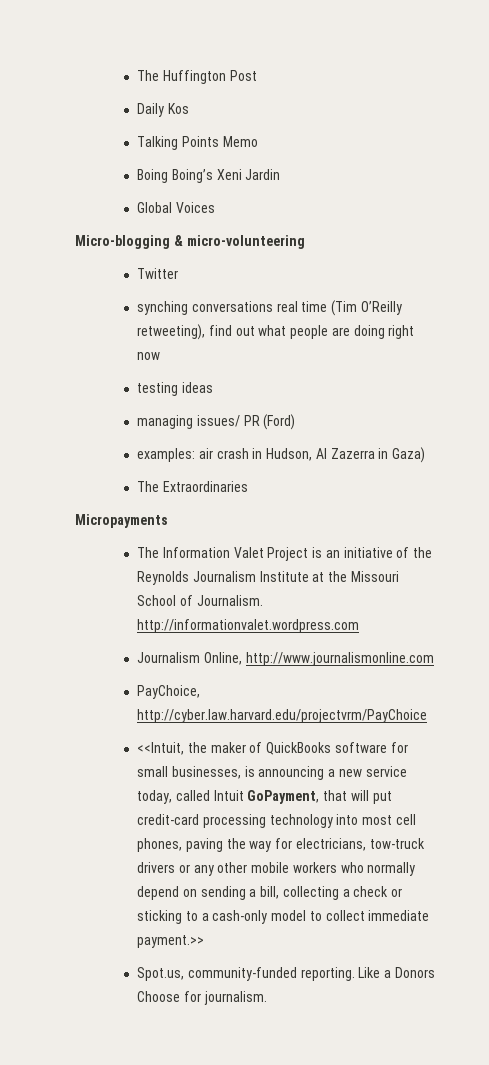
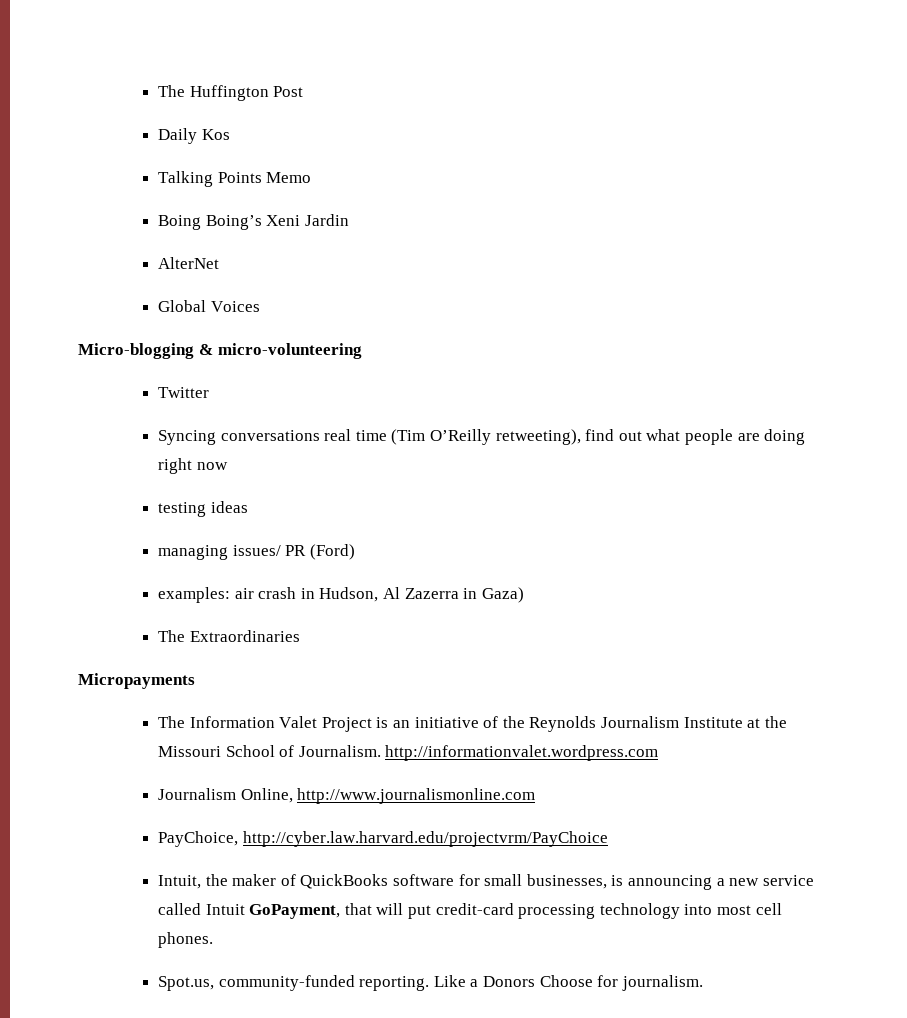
(281, 174) none -> [158,257,220,269] // AlterNet
[136,301,188,315] synching -> [158,430,217,445] Syncing
[136,742,184,755] <<Intuit, -> [158,875,202,889] Intuit,
[136,790,172,804] today, -> (814, 880) none
[136,838,425,852] [136,862,416,876] [136,886,403,900] [136,910,430,924] [136,935,204,948] phones, paving the way for electricians, tow-truck drivers or any other mobile workers who normally depend on sending a bill, collecting a check or sticking to a cash-only model to collect immediate payment.>> -> [158,932,214,948] phones.

